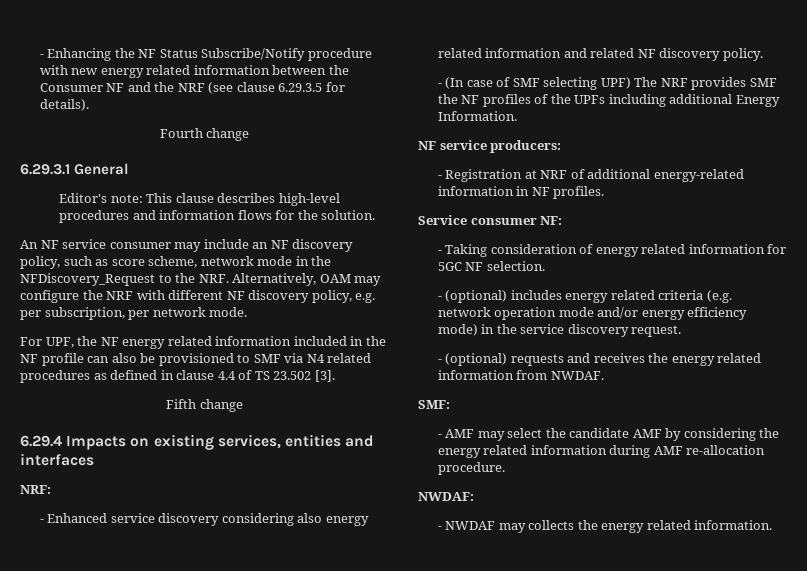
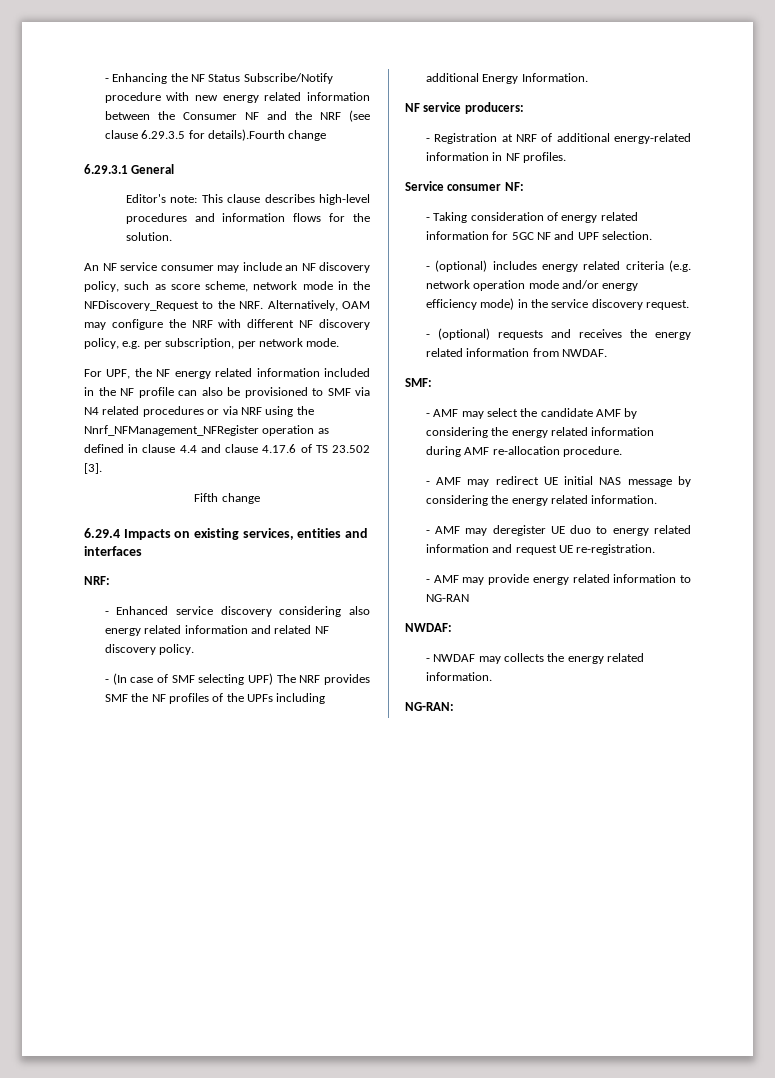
[39,99,89,111] [159,128,203,138] details). // Fourth -> [207,129,285,141] details).Fourth
(90, 376) none -> [207,406,314,417] [84,425,315,436] or via NRF using the Nnrf_NFManagement_NFRegister operation
(236, 375) none -> [200,444,297,453] and clause 4.17.6
(484, 266) none -> [554,231,599,240] and UPF
(505, 468) none -> [425,476,691,487] [425,495,658,506] [425,525,691,536] [425,544,656,555] [425,574,691,585] [425,594,469,602] // - AMF may redirect UE initial NAS message by considering the energy related information. // - AMF may deregister UE duo to energy related information and request UE re-registration. // - AMF may provide energy related information to NG-RAN
(773, 525) none -> [405,702,454,711] // NG-RAN:

